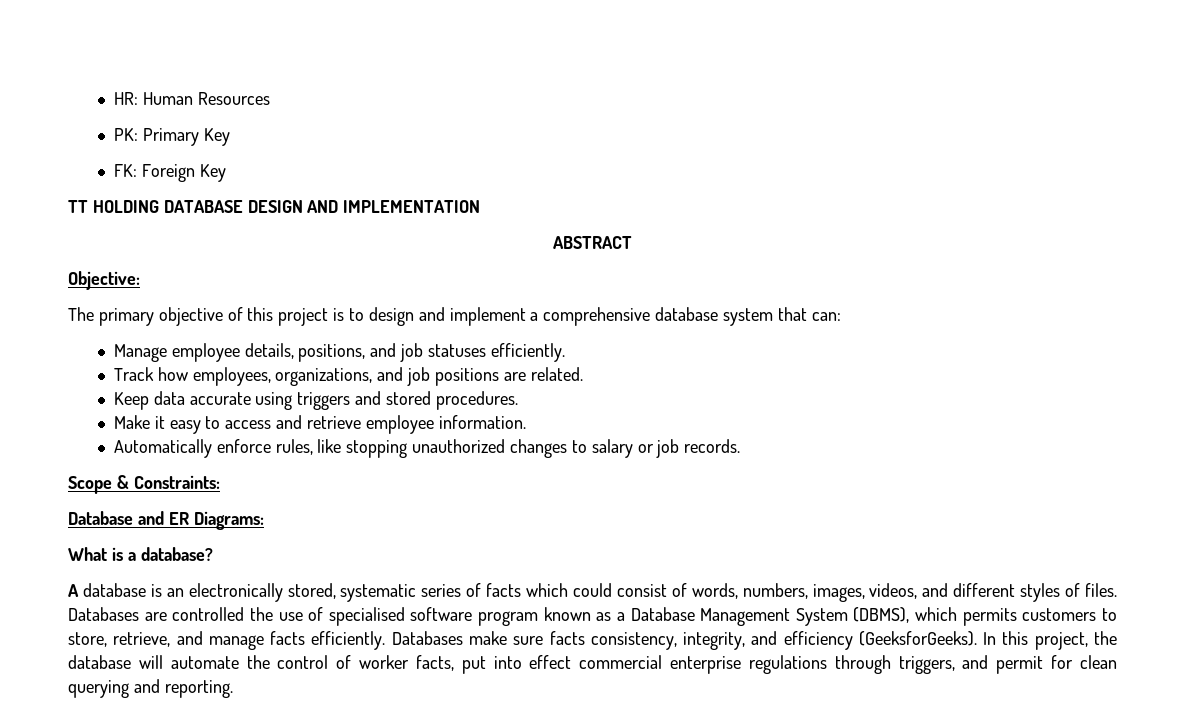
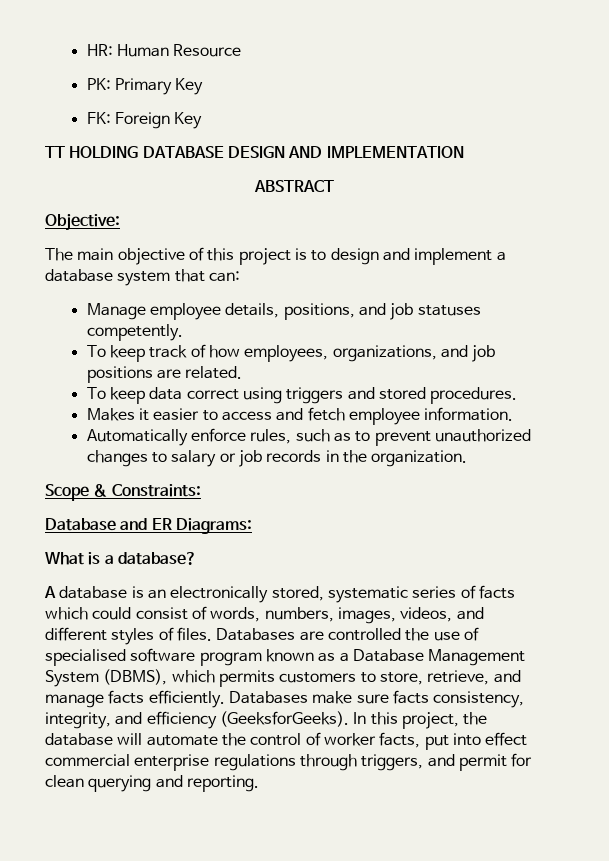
[197,92,270,105] Resources -> [173,44,242,57] Resource
[98,308,154,326] primary -> [77,248,114,261] main
[543,307,651,326] comprehensive -> (506, 256) none
[490,343,565,362] [113,367,154,381] efficiently. // Track -> [86,324,183,341] [86,344,206,362] competently. // To keep track of
[113,391,251,410] Keep data accurate -> [86,387,239,404] To keep data correct
[113,415,201,434] Make it easy -> [86,408,200,421] Makes it easier
[307,416,362,429] retrieve -> [307,407,345,421] fetch
[317,439,408,458] like stopping -> [295,429,431,446] such as to prevent
[684,439,741,453] records. -> [266,450,468,467] records in the organization.

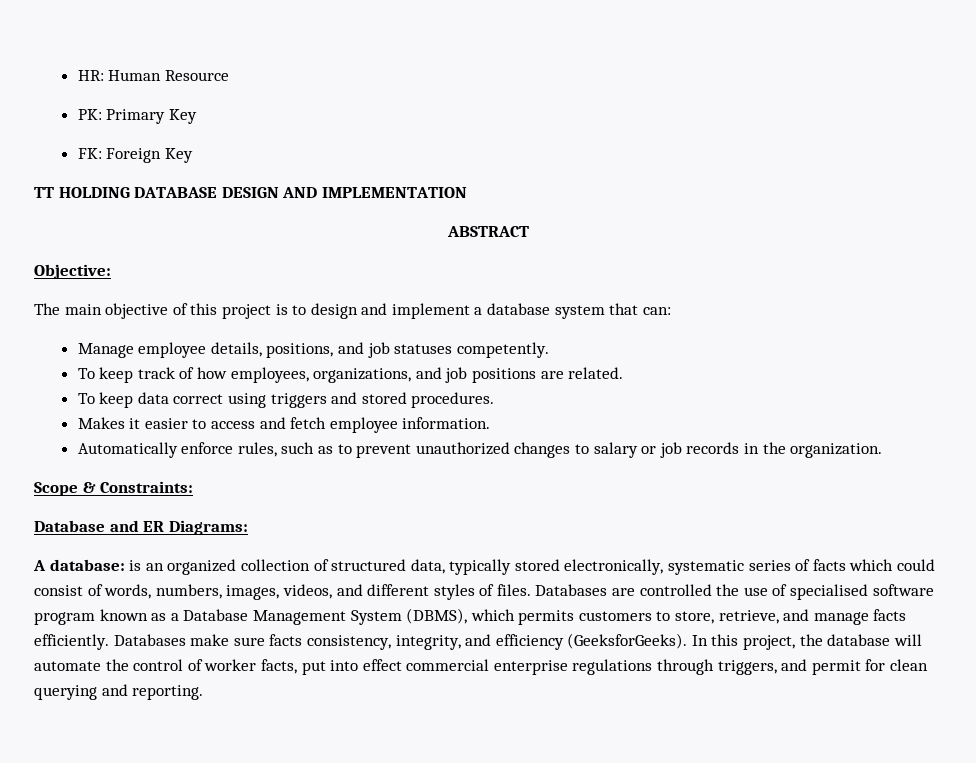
[45,552,197,565] // What is a database? -> (248, 527) none
[59,586,128,599] database -> [49,559,125,571] database:
[170,586,324,603] electronically stored, -> [167,559,664,575] organized collection of structured data, typically stored electronically,

